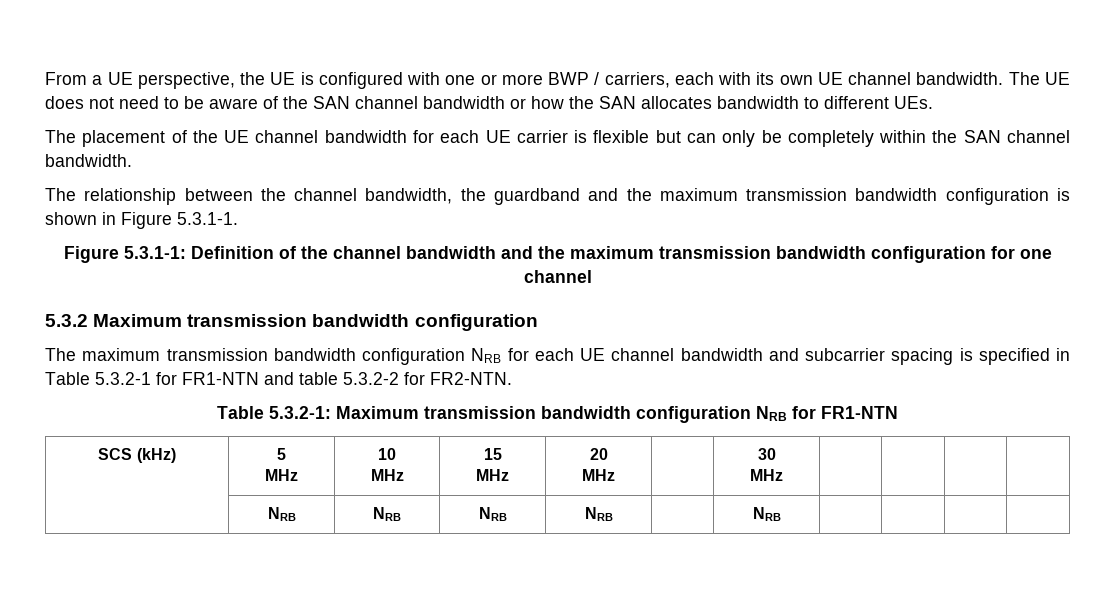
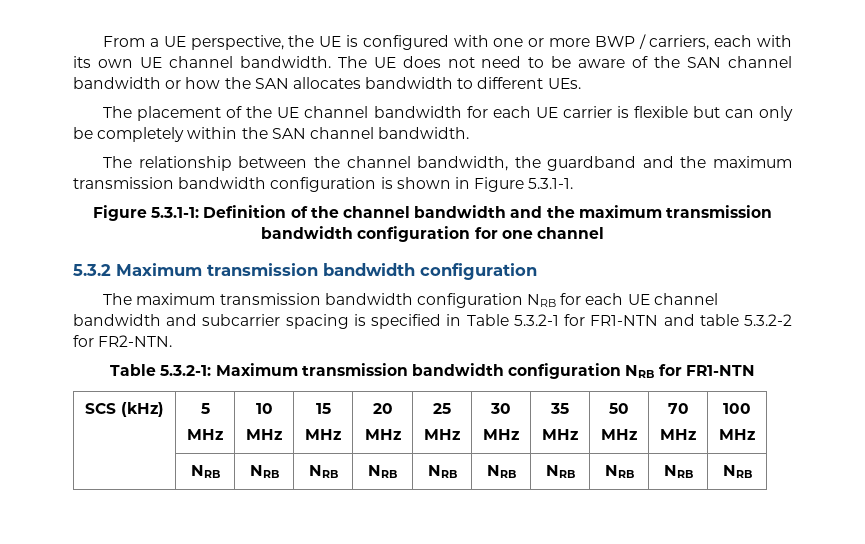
(615, 475) none -> [433,403,451,414] [424,429,460,440] 25 // MHz
[267,507,296,521] [373,507,401,521] [478,507,507,521] [584,507,613,521] [752,507,781,521] | | | // | NRB | NRB | NRB | NRB | | NRB | | | | -> [550,403,569,414] [542,429,578,440] [609,403,629,414] [601,429,637,440] [667,403,689,414] [660,429,696,440] [723,403,751,414] [719,429,755,440] [190,465,220,478] [249,465,279,478] [308,465,338,478] [368,465,397,478] [427,465,457,478] [486,465,516,478] [545,465,575,478] [604,465,634,478] [663,465,693,478] [722,465,752,478] 35 // MHz | 50 // MHz | 70 // MHz | 100 // MHz // | NRB | NRB | NRB | NRB | NRB | NRB | NRB | NRB | NRB | NRB

